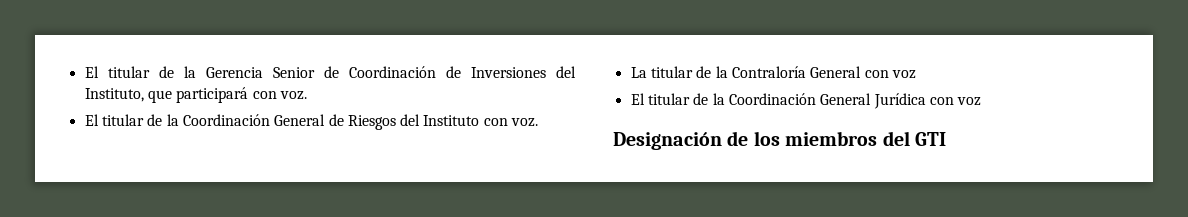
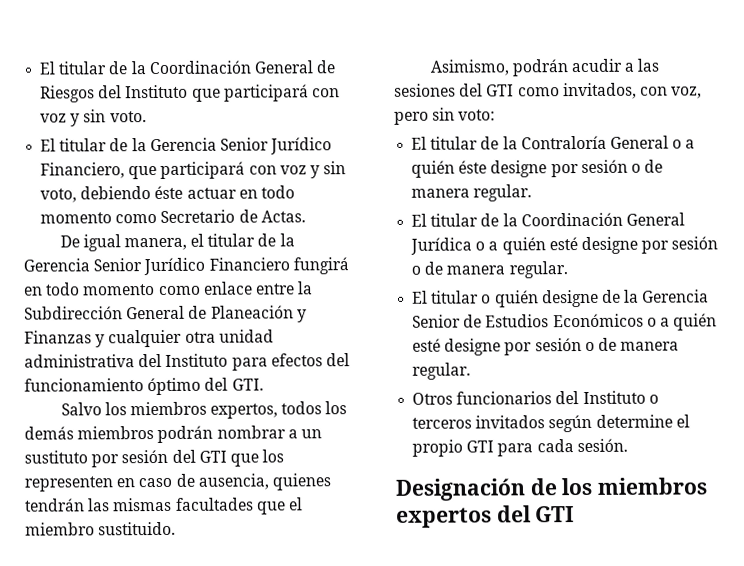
[84,66,576,78] [84,87,307,103] [84,114,179,126] El titular de la Gerencia Senior de Coordinación de Inversiones del Instituto, que participará con voz. // El titular de la -> [39,61,147,75] El titular de la
[483,118,539,127] [630,67,647,78] con voz. // La -> [191,84,340,102] [40,109,147,127] [40,137,333,155] [40,161,347,180] [40,185,295,203] [40,209,306,224] [59,233,295,252] [23,257,349,276] [24,281,314,296] [24,305,307,323] [24,329,274,348] [24,353,350,371] [24,377,264,396] [60,401,348,419] [24,425,322,444] [24,449,285,468] [24,473,331,492] [25,497,303,515] [25,521,177,536] [429,58,661,77] [394,82,703,100] [394,107,496,125] [411,136,428,150] que participará con voz y sin voto. // El titular de la Gerencia Senior Jurídico Financiero, que participará con voz y sin voto, debiendo éste actuar en todo momento como Secretario de Actas. // De igual manera, el titular de la Gerencia Senior Jurídico Financiero fungirá en todo momento como enlace entre la Subdirección General de Planeación y Finanzas y cualquier otra unidad administrativa del Instituto para efectos del funcionamiento óptimo del GTI. // Salvo los miembros expertos, todos los demás miembros podrán nombrar a un sustituto por sesión del GTI que los representen en caso de ausencia, quienes tendrán las mismas facultades que el miembro sustituido. // Asimismo, podrán acudir a las sesiones del GTI como invitados, con voz, pero sin voto: // El
[864,70,916,79] con voz -> [672,139,696,149] [411,159,664,178] [411,184,533,202] o a quién éste designe por sesión o de manera regular.
[929,97,982,106] con voz -> [475,236,719,255] [411,261,568,279] [412,289,710,308] [412,313,718,331] [412,337,680,356] [412,362,472,380] [412,390,659,405] [412,414,690,433] [412,438,628,457] o a quién esté designe por sesión o de manera regular. // El titular o quién designe de la Gerencia Senior de Estudios Económicos o a quién esté designe por sesión o de manera regular. // Otros funcionarios del Instituto o terceros invitados según determine el propio GTI para cada sesión.
(878, 138) none -> [396,507,492,528] expertos

